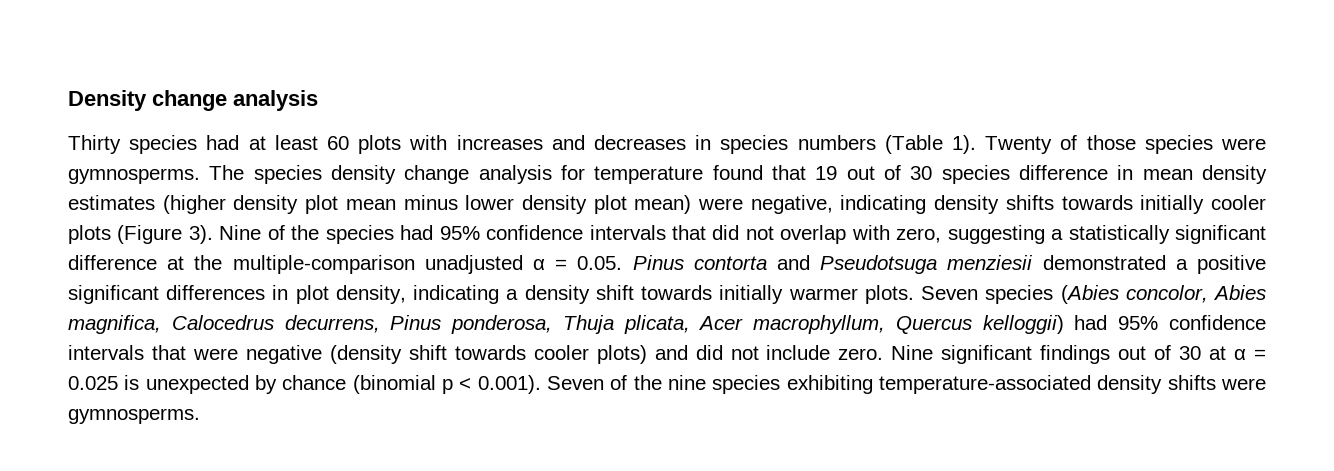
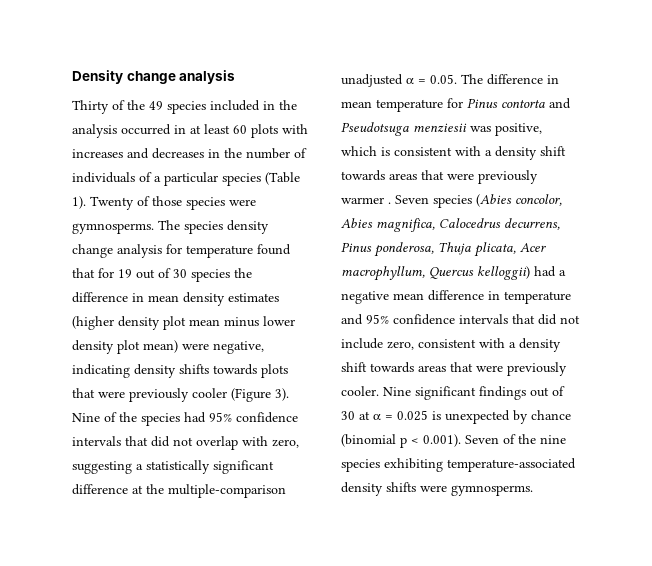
[129,135,240,154] species had -> [112,100,297,114] [72,124,186,138] of the 49 species included in the analysis occurred in
[720,135,876,154] species numbers -> [224,148,307,159] [72,172,261,186] the number of individuals of a particular species
(807, 172) none -> [98,268,114,278] for
(1010, 174) none -> [234,268,252,278] the
[1140,195,1267,214] [68,225,111,244] initially cooler plots -> [261,364,288,378] [72,388,227,402] plots that were previously cooler
(623, 263) none -> [461,74,559,85] [341,98,463,112] The difference in mean temperature for
[1042,255,1267,274] [68,285,914,304] demonstrated a positive significant differences in plot density, indicating a density shift towards initially warmer plots. -> [470,123,542,136] [341,146,566,160] [341,170,538,184] [341,197,391,204] was positive, which is consistent with a density shift towards areas that were previously warmer .
[1118,315,1266,330] [68,345,884,364] 95% confidence intervals that were negative (density shift towards cooler plots) and did not include zero. -> [559,270,566,276] [341,290,571,304] [341,314,580,325] [341,338,561,352] [341,362,567,376] [341,386,379,396] a negative mean difference in temperature and 95% confidence intervals that did not include zero, consistent with a density shift towards areas that were previously cooler.

